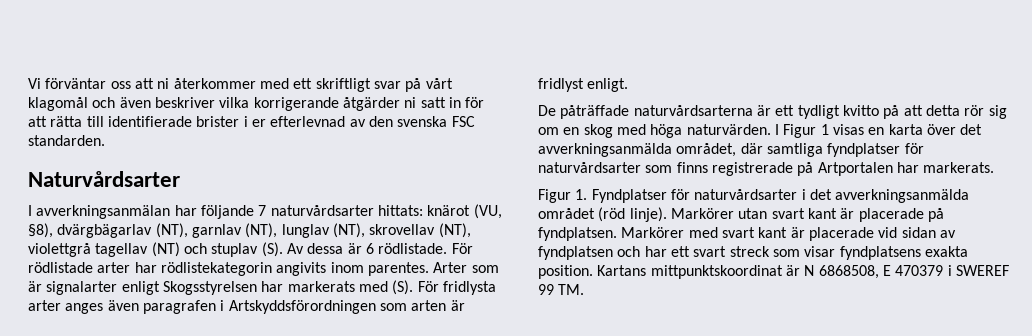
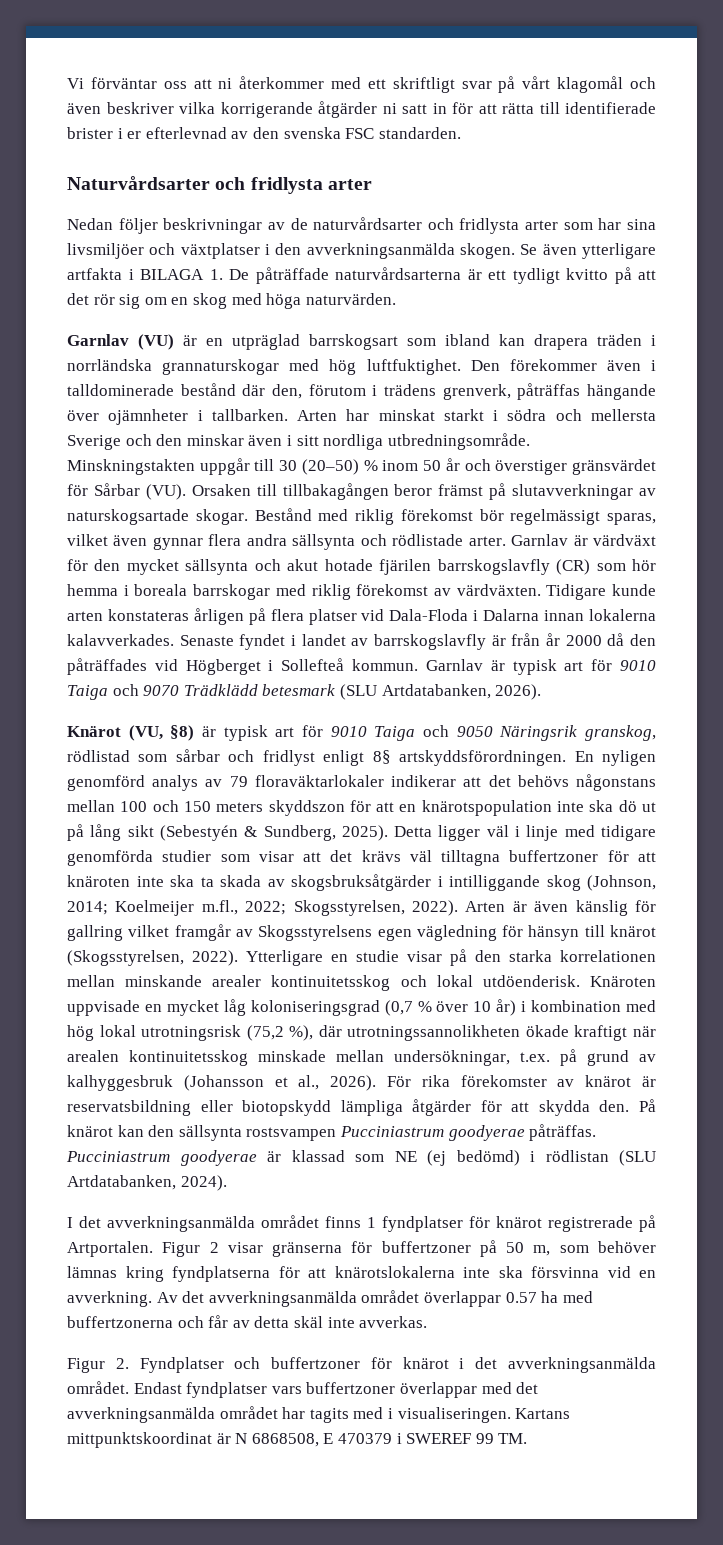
[28,204,502,219] [28,223,471,238] [28,242,473,257] [28,262,499,276] [28,280,496,295] [28,300,465,314] [538,78,629,92] // I avverkningsanmälan har följande 7 naturvårdsarter hittats: knärot (VU, §8), dvärgbägarlav (NT), garnlav (NT), lunglav (NT), skrovellav (NT), violettgrå tagellav (NT) och stuplav (S). Av dessa är 6 rödlistade. För rödlistade arter har rödlistekategorin angivits inom parentes. Arter som är signalarter enligt Skogsstyrelsen har markerats med (S). För fridlysta arter anges även paragrafen i Artskyddsförordningen som arten är fridlyst enligt. // -> [215,177,372,194] [67,217,656,234] [67,243,656,259] [67,268,223,280] och fridlysta arter // Nedan följer beskrivningar av de naturvårdsarter och fridlysta arter som har sina livsmiljöer och växtplatser i den avverkningsanmälda skogen. Se även ytterligare artfakta i BILAGA 1.
[925,105,960,116] detta -> [67,293,89,305] det
[774,124,983,138] [538,143,924,157] [538,162,995,176] [538,189,970,203] [538,207,944,222] [538,227,956,241] [538,246,968,260] [538,265,593,279] I Figur 1 visas en karta över det avverkningsanmälda området, där samtliga fyndplatser för naturvårdsarter som finns registrerade på Artportalen har markerats. // Figur 1. Fyndplatser för naturvårdsarter i det avverkningsanmälda området (röd linje). Markörer utan svart kant är placerade på fyndplatsen. Markörer med svart kant är placerade vid sidan av fyndplatsen och har ett svart streck som visar fyndplatsens exakta position. -> [67,334,656,350] [67,359,656,375] [67,383,656,400] [67,409,656,425] [67,433,530,450] [67,458,657,475] [67,483,656,500] [67,508,656,525] [67,534,656,550] [67,559,656,575] [67,584,656,600] [67,608,657,625] [67,633,656,650] [67,658,656,675] [67,684,542,700] [67,725,656,741] [67,749,656,766] [67,774,656,791] [67,800,656,816] [67,824,656,841] [67,850,656,866] [67,874,656,891] [67,900,656,916] [67,924,656,941] [67,949,656,966] [67,975,656,991] [67,999,657,1016] [67,1025,656,1041] [67,1049,656,1066] [67,1075,656,1091] [67,1099,656,1116] [67,1124,597,1141] [66,1150,656,1166] [67,1175,227,1191] [67,1215,656,1232] [67,1240,656,1257] [67,1266,656,1282] [67,1290,593,1307] [67,1315,428,1328] [67,1357,656,1373] [67,1381,539,1398] [67,1406,511,1423] // Garnlav (VU) är en utpräglad barrskogsart som ibland kan drapera träden i norrländska grannaturskogar med hög luftfuktighet. Den förekommer även i talldominerade bestånd där den, förutom i trädens grenverk, påträffas hängande över ojämnheter i tallbarken. Arten har minskat starkt i södra och mellersta Sverige och den minskar även i sitt nordliga utbredningsområde. Minskningstakten uppgår till 30 (20–50) % inom 50 år och överstiger gränsvärdet för Sårbar (VU). Orsaken till tillbakagången beror främst på slutavverkningar av naturskogsartade skogar. Bestånd med riklig förekomst bör regelmässigt sparas, vilket även gynnar flera andra sällsynta och rödlistade arter. Garnlav är värdväxt för den mycket sällsynta och akut hotade fjärilen barrskogslavfly (CR) som hör hemma i boreala barrskogar med riklig förekomst av värdväxten. Tidigare kunde arten konstateras årligen på flera platser vid Dala-Floda i Dalarna innan lokalerna kalavverkades. Senaste fyndet i landet av barrskogslavfly är från år 2000 då den påträffades vid Högberget i Sollefteå kommun. Garnlav är typisk art för 9010 Taiga och 9070 Trädklädd betesmark (SLU Artdatabanken, 2026). // Knärot (VU, §8) är typisk art för 9010 Taiga och 9050 Näringsrik granskog, rödlistad som sårbar och fridlyst enligt 8§ artskyddsförordningen. En nyligen genomförd analys av 79 floraväktarlokaler indikerar att det behövs någonstans mellan 100 och 150 meters skyddszon för att en knärotspopulation inte ska dö ut på lång sikt (Sebestyén & Sundberg, 2025). Detta ligger väl i linje med tidigare genomförda studier som visar att det krävs väl tilltagna buffertzoner för att knäroten inte ska ta skada av skogsbruksåtgärder i intilliggande skog (Johnson, 2014; Koelmeijer m.fl., 2022; Skogsstyrelsen, 2022). Arten är även känslig för gallring vilket framgår av Skogsstyrelsens egen vägledning för hänsyn till knärot (Skogsstyrelsen, 2022). Ytterligare en studie visar på den starka korrelationen mellan minskande arealer kontinuitetsskog och lokal utdöenderisk. Knäroten uppvisade en mycket låg koloniseringsgrad (0,7 % över 10 år) i kombination med hög lokal utrotningsrisk (75,2 %), där utrotningssannolikheten ökade kraftigt när arealen kontinuitetsskog minskade mellan undersökningar, t.ex. på grund av kalhyggesbruk (Johansson et al., 2026). För rika förekomster av knärot är reservatsbildning eller biotopskydd lämpliga åtgärder för att skydda den. På knärot kan den sällsynta rostsvampen Pucciniastrum goodyerae påträffas. Pucciniastrum goodyerae är klassad som NE (ej bedömd) i rödlistan (SLU Artdatabanken, 2024). // I det avverkningsanmälda området finns 1 fyndplatser för knärot registrerade på Artportalen. Figur 2 visar gränserna för buffertzoner på 50 m, som behöver lämnas kring fyndplatserna för att knärotslokalerna inte ska försvinna vid en avverkning. Av det avverkningsanmälda området överlappar 0.57 ha med buffertzonerna och får av detta skäl inte avverkas. // Figur 2. Fyndplatser och buffertzoner för knärot i det avverkningsanmälda området. Endast fyndplatser vars buffertzoner överlappar med det avverkningsanmälda området har tagits med i visualiseringen.

